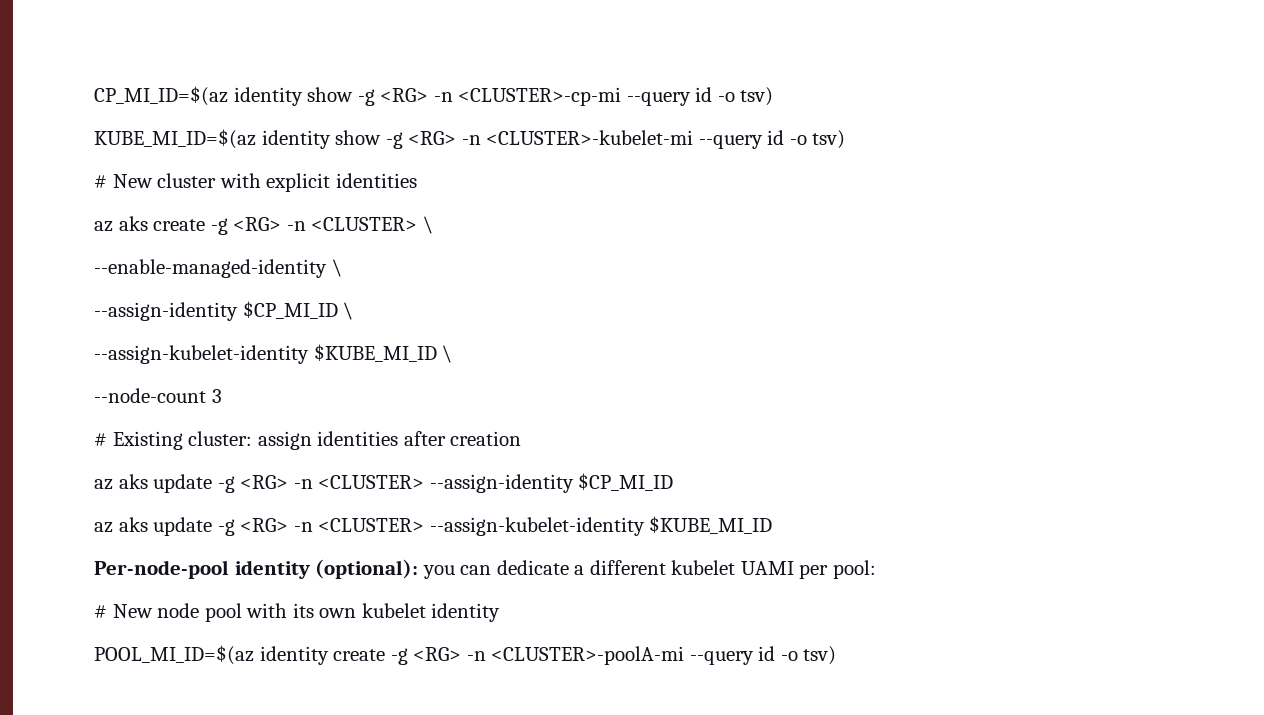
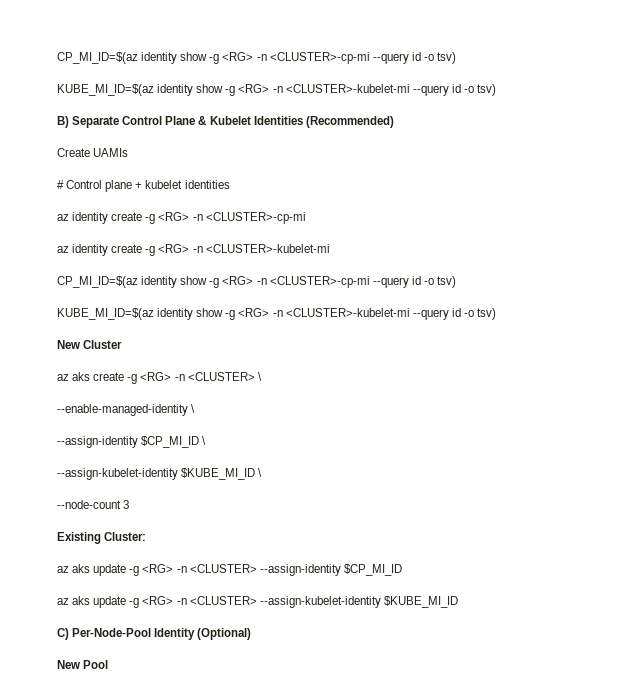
[94,173,417,192] # New cluster with explicit identities -> [57,116,394,128] [57,148,129,157] [57,180,230,192] [57,212,306,224] [57,244,330,256] [57,276,457,288] [57,308,497,320] [57,340,123,349] B) Separate Control Plane & Kubelet Identities (Recommended) // Create UAMIs // # Control plane + kubelet identities // az identity create -g <RG> -n <CLUSTER>-cp-mi // az identity create -g <RG> -n <CLUSTER>-kubelet-mi // CP_MI_ID=$(az identity show -g <RG> -n <CLUSTER>-cp-mi --query id -o tsv) // KUBE_MI_ID=$(az identity show -g <RG> -n <CLUSTER>-kubelet-mi --query id -o tsv) // New Cluster
[94,431,522,450] # Existing cluster: assign identities after creation -> [57,532,147,544] Existing Cluster:
[94,559,876,579] [94,603,501,622] [94,645,837,665] Per-node-pool identity (optional): you can dedicate a different kubelet UAMI per pool: // # New node pool with its own kubelet identity // POOL_MI_ID=$(az identity create -g <RG> -n <CLUSTER>-poolA-mi --query id -o tsv) -> [57,628,252,640] [57,660,109,669] C) Per-Node-Pool Identity (Optional) // New Pool

